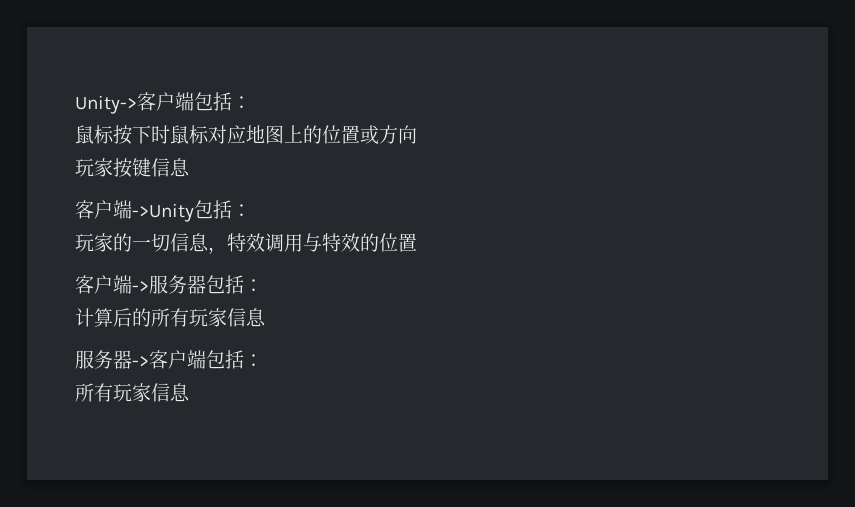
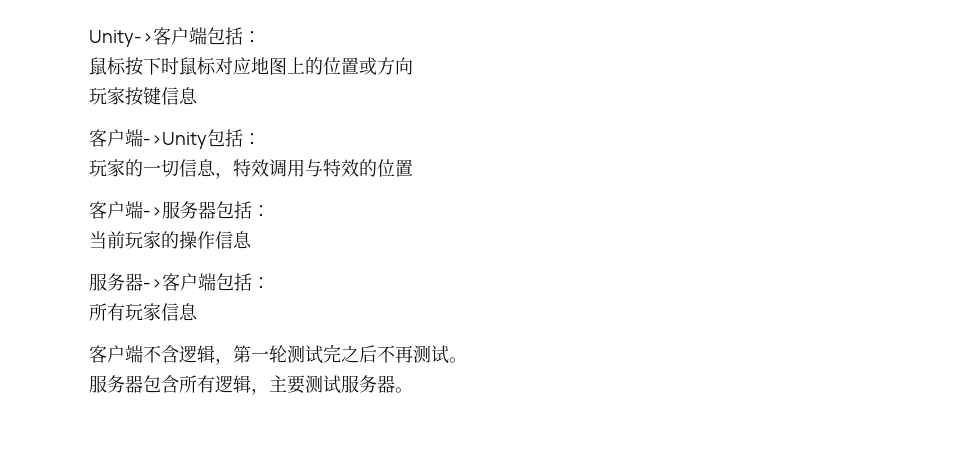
[75,308,227,327] 计算后的所有玩家 -> [89,231,215,249] 当前玩家的操作
(190, 392) none -> [89,344,467,365] [89,375,413,395] // 客户端不含逻辑，第一轮测试完之后不再测试。 // 服务器包含所有逻辑，主要测试服务器。

